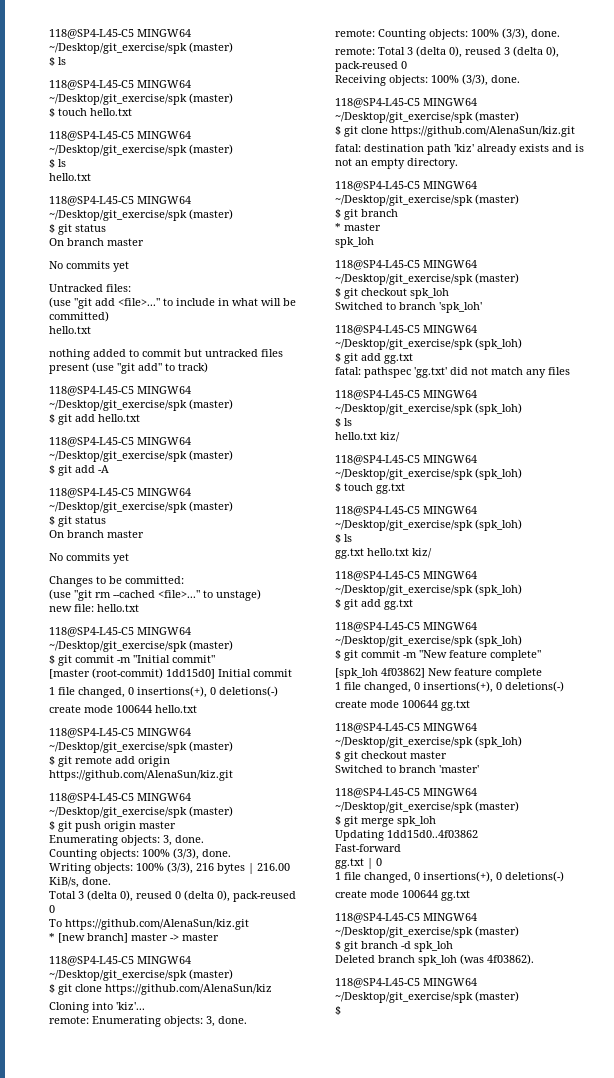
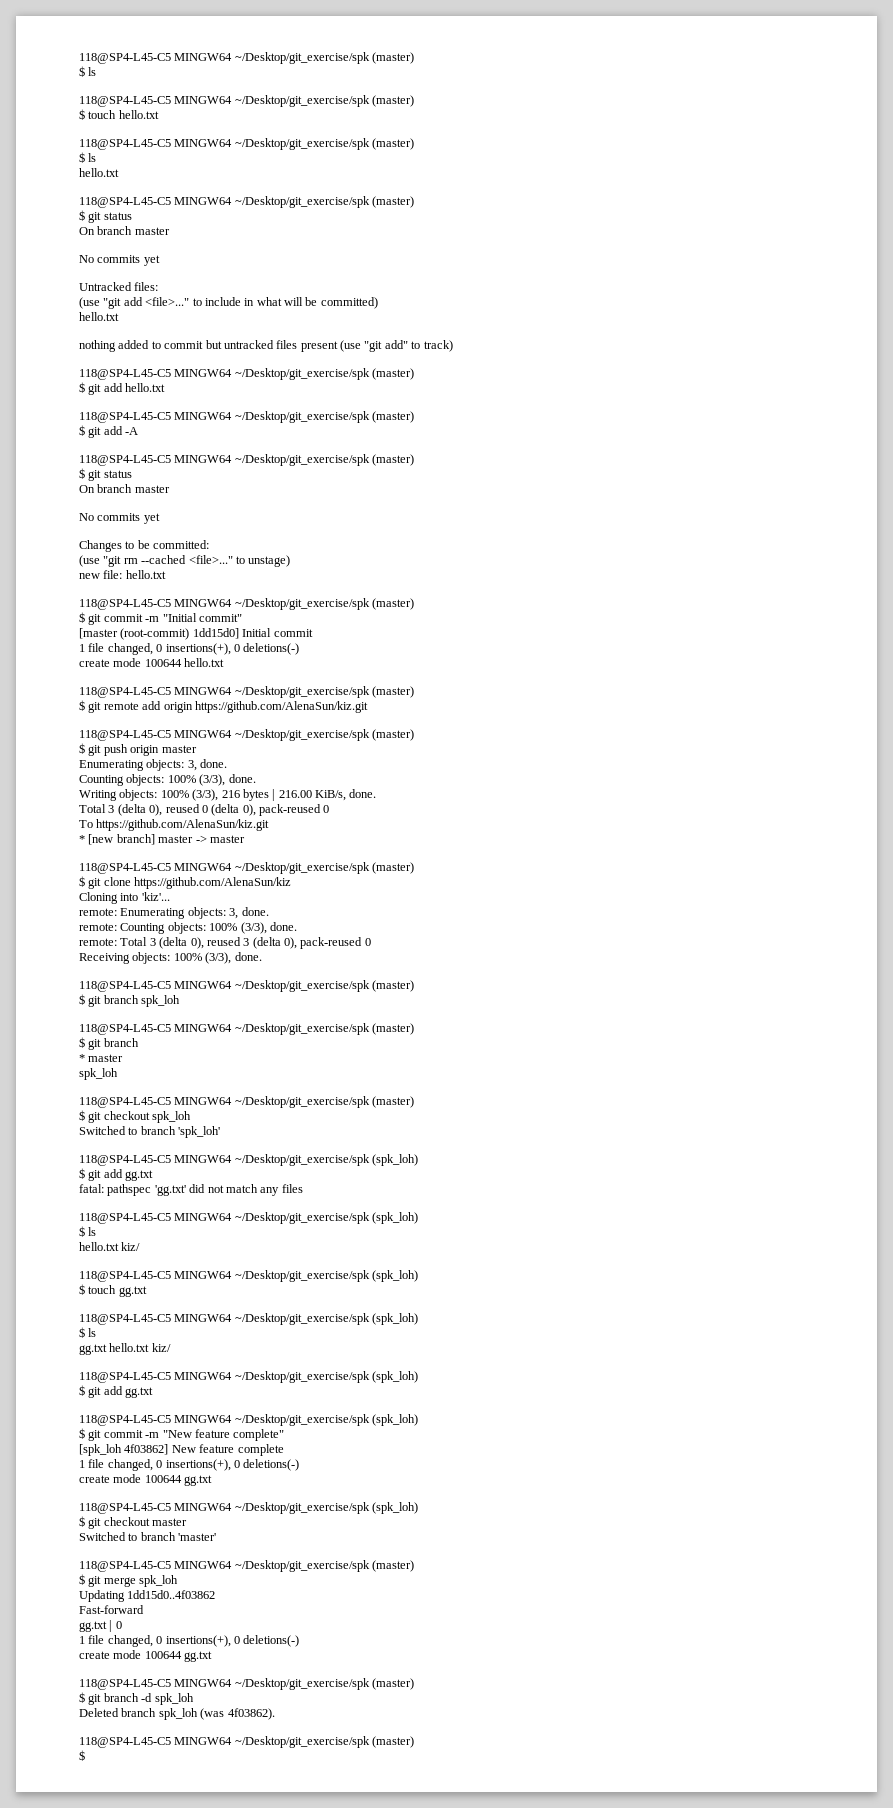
[361,126,575,137] [335,144,584,155] [335,158,458,169] clone https://github.com/AlenaSun/kiz.git // fatal: destination path 'kiz' already exists and is not an empty directory. -> [103,995,181,1007] branch spk_loh

